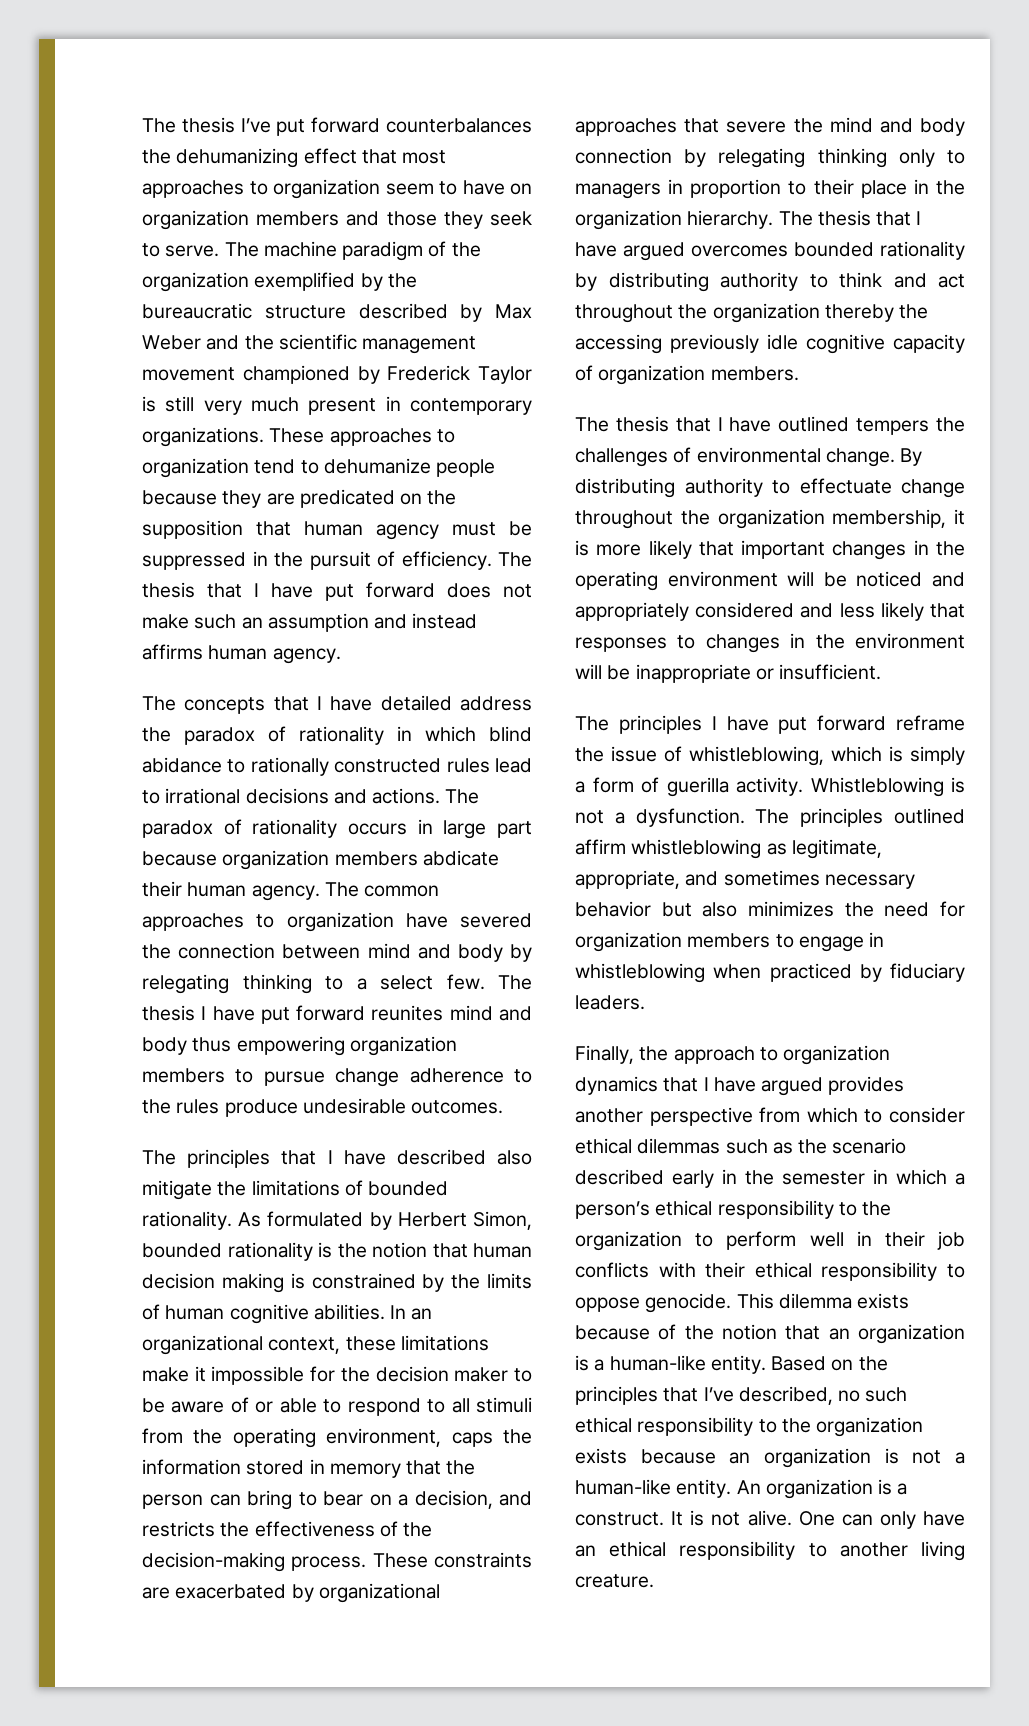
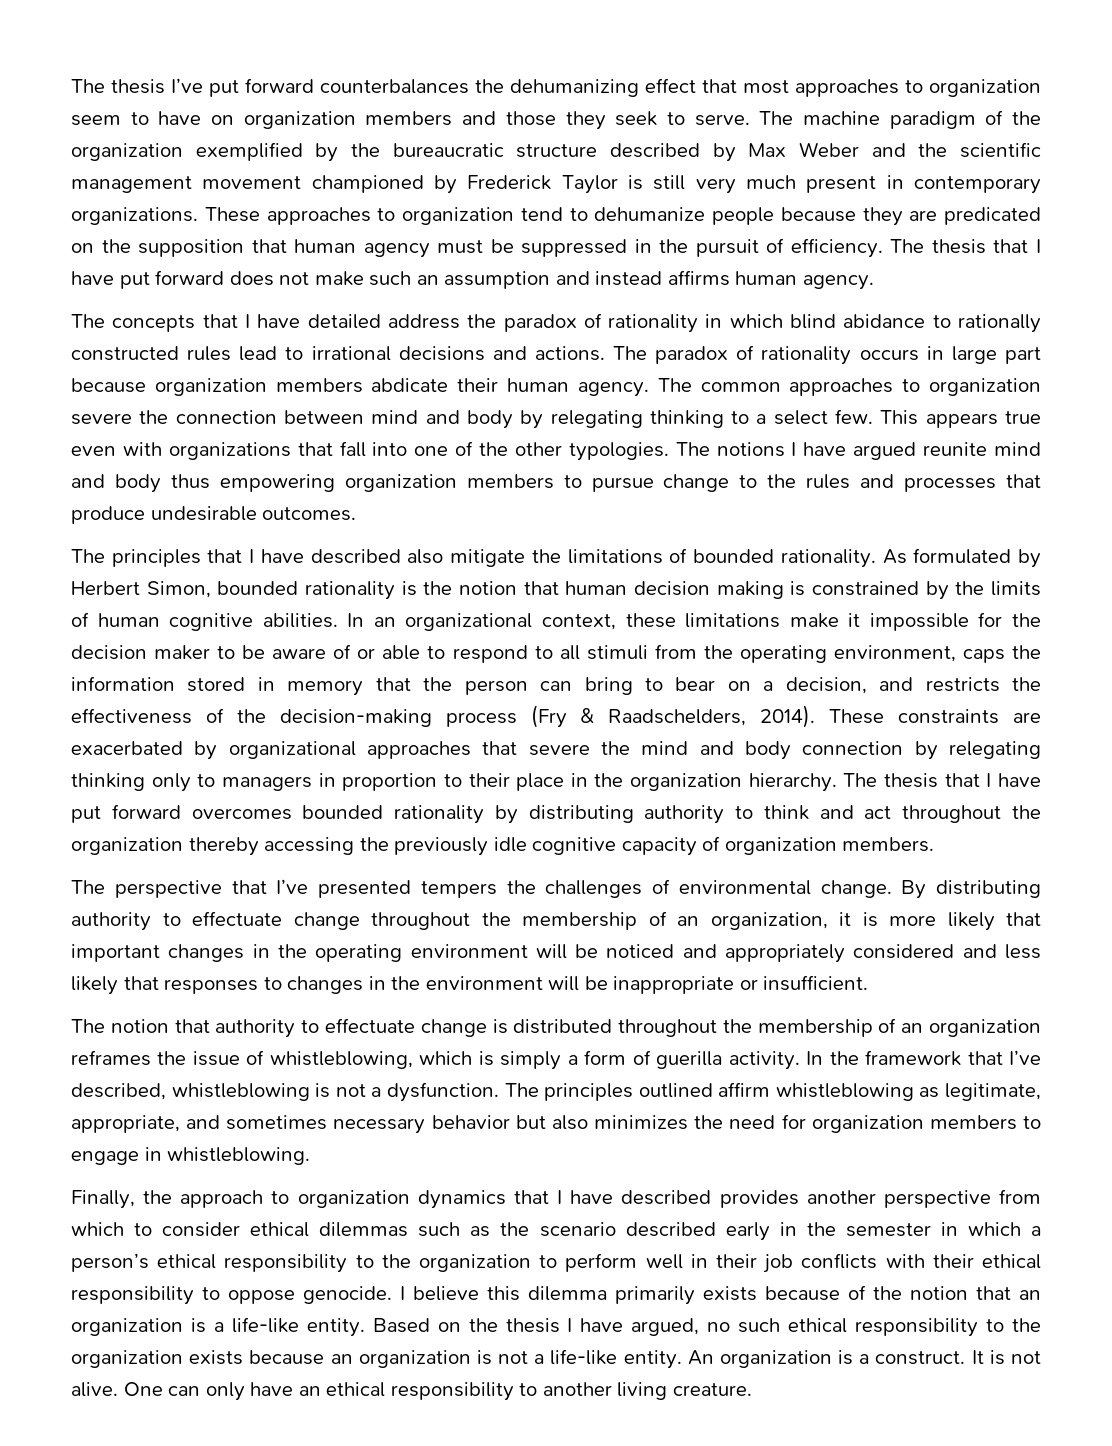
[405,913,532,928] have severed -> [71,413,132,425] severe
[498,975,532,990] [142,1005,444,1024] The thesis I have put forward reunites -> [880,410,1041,428] [71,441,988,461] This appears true even with organizations that fall into one of the other typologies. The notions I have argued reunite
[409,1068,504,1083] adherence -> (730, 483) none
(220, 1106) none -> [860,474,1041,492] and processes that
[291,1556,367,1571] process. -> [445,705,816,728] process (Fry & Raadschelders, 2014).
[623,242,685,261] argued -> [71,804,181,823] put forward
[899,304,929,319] [575,334,662,354] the accessing -> [264,837,389,855] accessing the
[615,416,850,432] thesis that I have outlined -> [114,879,411,898] perspective that I’ve presented
[717,509,947,529] organization membership, -> [522,911,828,930] membership of an organization,
[618,715,965,734] principles I have put forward reframe -> [110,1018,1042,1038] [71,1050,151,1066] notion that authority to effectuate change is distributed throughout the membership of an organization reframes
[810,777,944,797] Whistleblowing -> [806,1050,1042,1066] [71,1083,310,1101] In the framework that I’ve described, whistleblowing
[575,963,965,983] [575,995,645,1010] whistleblowing when practiced by fiduciary leaders. -> [167,1147,311,1165] whistleblowing.
[761,1077,824,1096] argued -> [621,1190,712,1205] described
[736,1293,852,1309] This dilemma -> [400,1286,695,1305] I believe this dilemma primarily
[609,1355,706,1371] human-like -> [231,1317,299,1333] life-like
[575,1386,833,1405] principles that I’ve described, -> [505,1318,700,1336] thesis I have argued,
[575,1479,671,1495] human-like -> [550,1349,618,1365] life-like

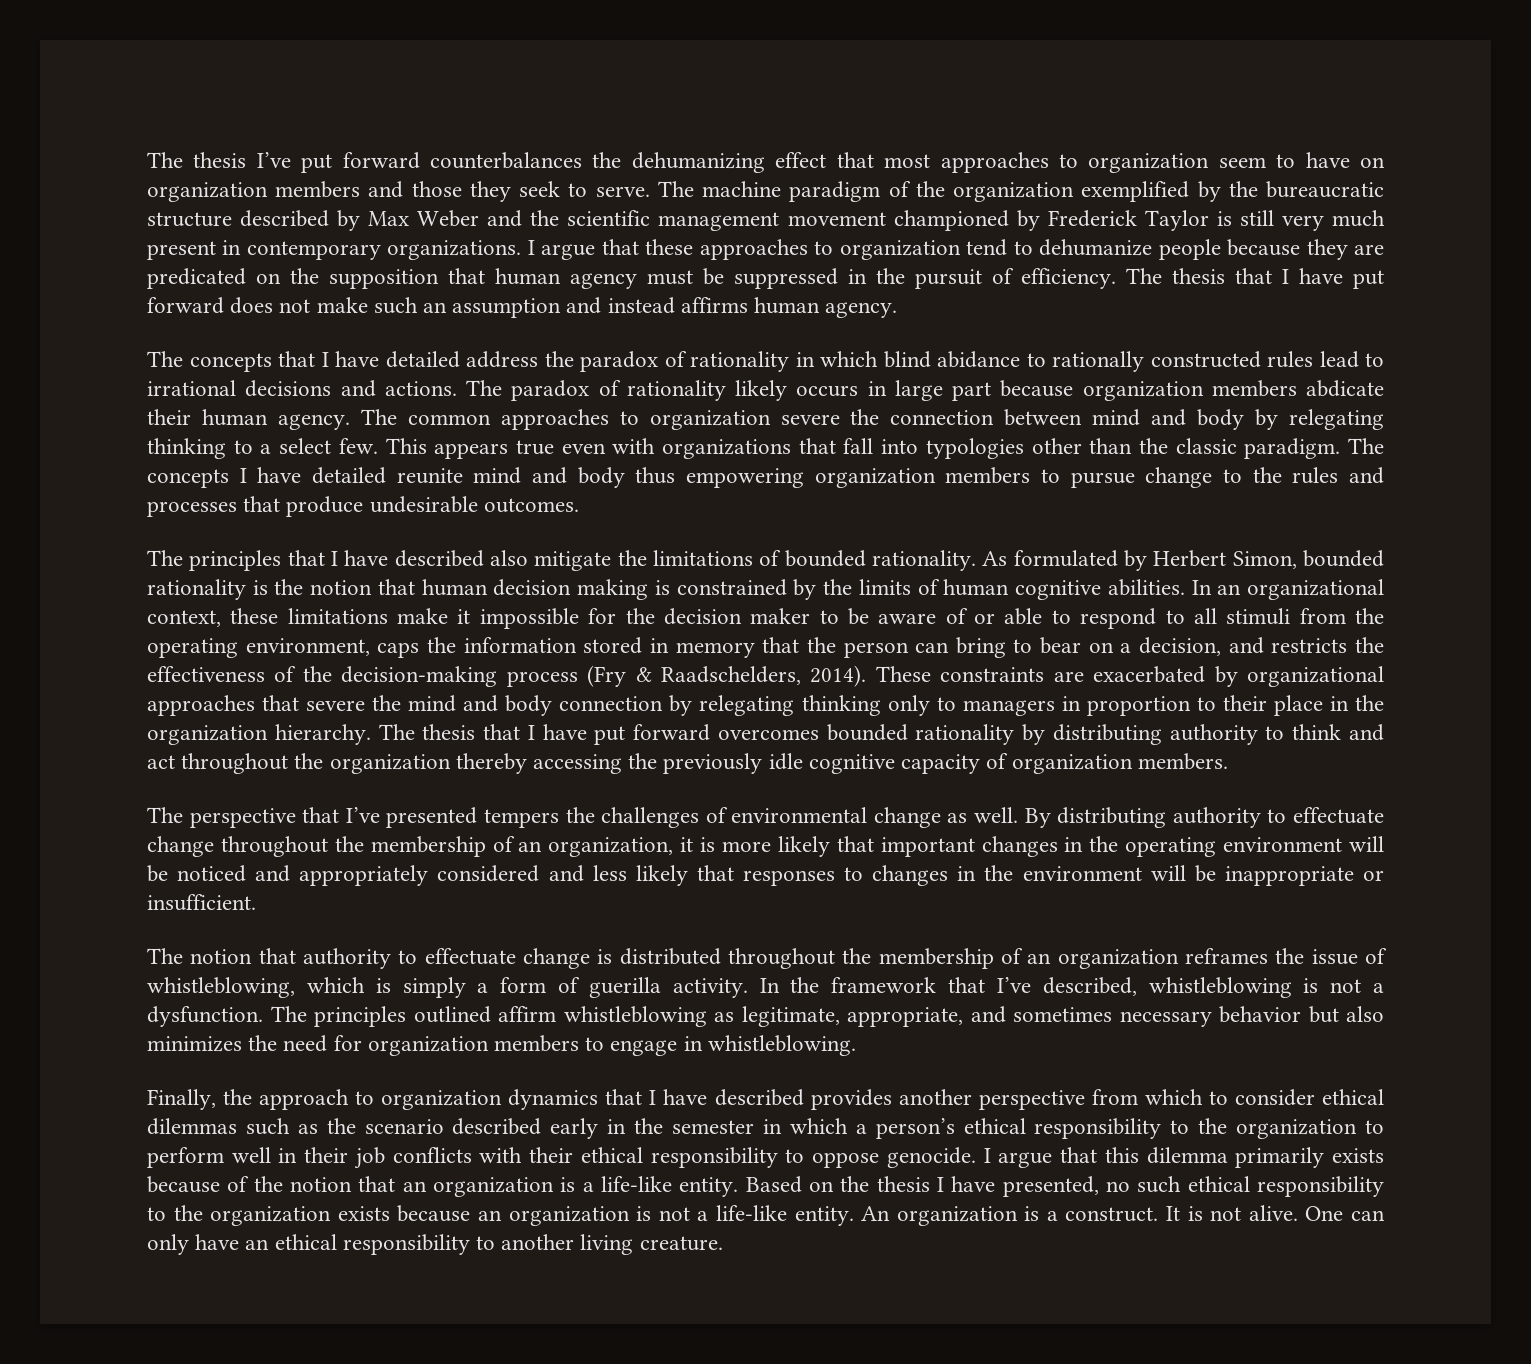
[204,207,260,222] These -> [527,239,694,260] I argue that these
(852, 355) none -> [735,380,787,401] likely
[414,441,917,461] one of the other typologies. The notions I have argued -> [925,438,1385,459] [147,467,386,488] typologies other than the classic paradigm. The concepts I have detailed
[820,880,892,898] change. -> [873,807,1019,828] change as well.
[413,1286,479,1301] believe -> [998,1147,1098,1168] argue that
[631,1318,700,1336] argued, -> [1002,1176,1099,1197] presented,

